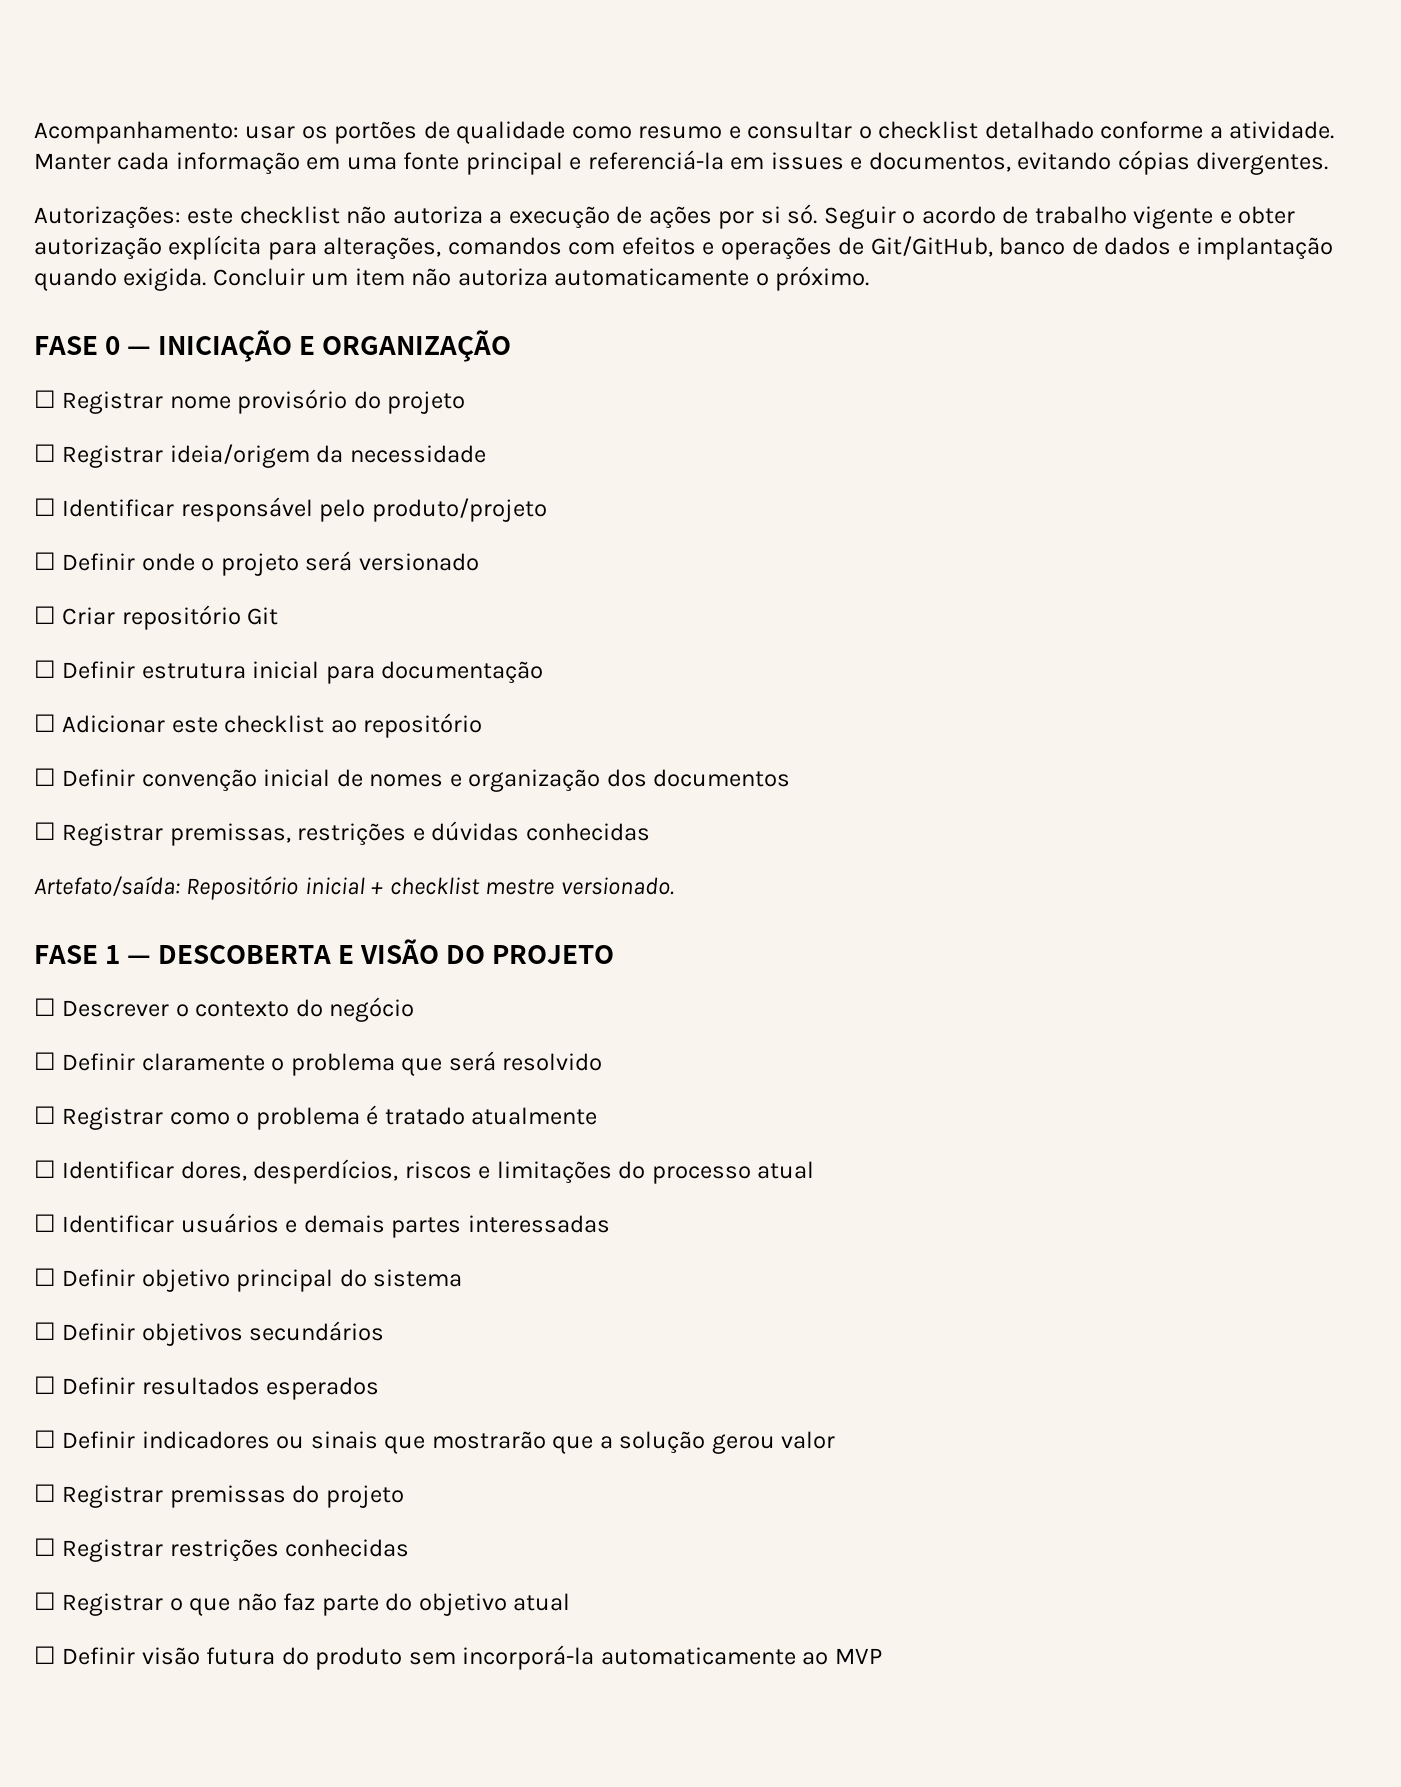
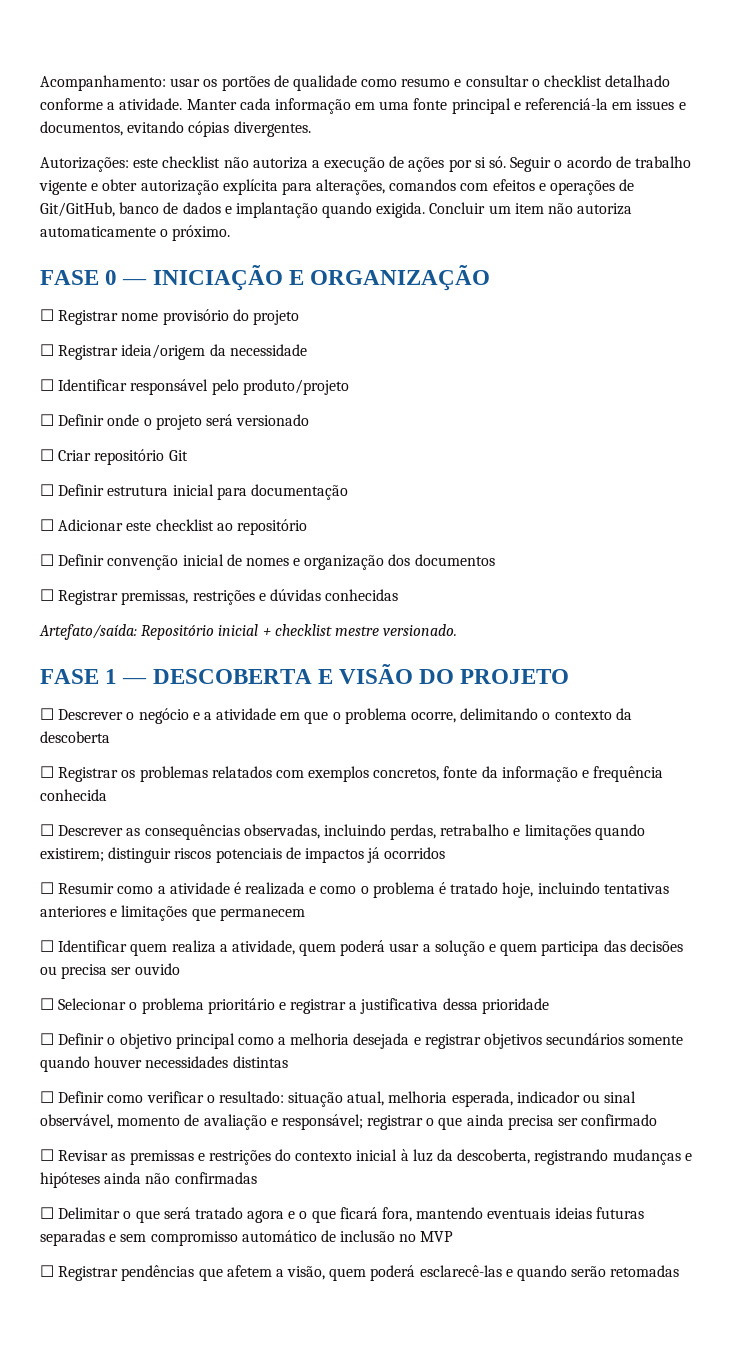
[195,999,323,1017] contexto do -> (135, 716) none
[34,1051,603,1076] [34,1106,164,1130] // ☐ Definir claramente o problema que será resolvido // ☐ Registrar -> [192,708,632,724] [40,731,110,743] [40,766,664,782] [40,789,107,801] [40,824,645,840] [40,847,446,863] [40,882,317,895] e a atividade em que o problema ocorre, delimitando o contexto da descoberta // ☐ Registrar os problemas relatados com exemplos concretos, fonte da informação e frequência conhecida // ☐ Descrever as consequências observadas, incluindo perdas, retrabalho e limitações quando existirem; distinguir riscos potenciais de impactos já ocorridos // ☐ Resumir como a atividade é realizada e
[471,1107,598,1125] [34,1159,815,1184] [34,1213,610,1238] [34,1268,136,1287] atualmente // ☐ Identificar dores, desperdícios, riscos e limitações do processo atual // ☐ Identificar usuários e demais partes interessadas // ☐ Definir -> [502,882,669,898] [40,905,305,921] [40,940,683,956] [40,963,180,979] [40,998,549,1014] [40,1033,116,1045] hoje, incluindo tentativas anteriores e limitações que permanecem // ☐ Identificar quem realiza a atividade, quem poderá usar a solução e quem participa das decisões ou precisa ser ouvido // ☐ Selecionar o problema prioritário e registrar a justificativa dessa prioridade // ☐ Definir o
[339,1269,463,1287] [34,1321,385,1346] [34,1376,380,1400] [34,1430,836,1454] [34,1484,404,1508] [34,1538,410,1562] [34,1592,571,1616] [34,1645,882,1670] do sistema // ☐ Definir objetivos secundários // ☐ Definir resultados esperados // ☐ Definir indicadores ou sinais que mostrarão que a solução gerou valor // ☐ Registrar premissas do projeto // ☐ Registrar restrições conhecidas // ☐ Registrar o que não faz parte do objetivo atual // ☐ Definir visão futura do produto sem incorporá-la automaticamente ao MVP -> [237,1033,684,1049] [40,1056,288,1072] [40,1091,637,1107] [40,1114,658,1130] [40,1149,692,1165] [40,1172,257,1188] [40,1207,644,1223] [40,1230,454,1246] [40,1265,680,1281] como a melhoria desejada e registrar objetivos secundários somente quando houver necessidades distintas // ☐ Definir como verificar o resultado: situação atual, melhoria esperada, indicador ou sinal observável, momento de avaliação e responsável; registrar o que ainda precisa ser confirmado // ☐ Revisar as premissas e restrições do contexto inicial à luz da descoberta, registrando mudanças e hipóteses ainda não confirmadas // ☐ Delimitar o que será tratado agora e o que ficará fora, mantendo eventuais ideias futuras separadas e sem compromisso automático de inclusão no MVP // ☐ Registrar pendências que afetem a visão, quem poderá esclarecê-las e quando serão retomadas

